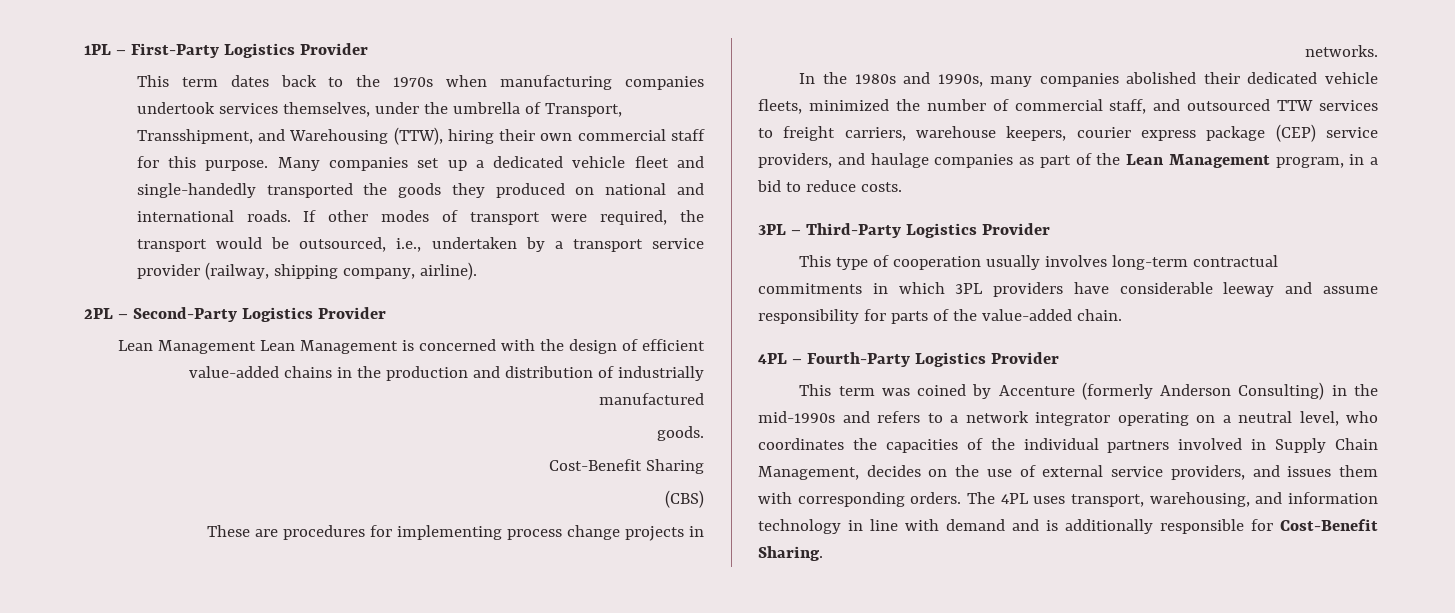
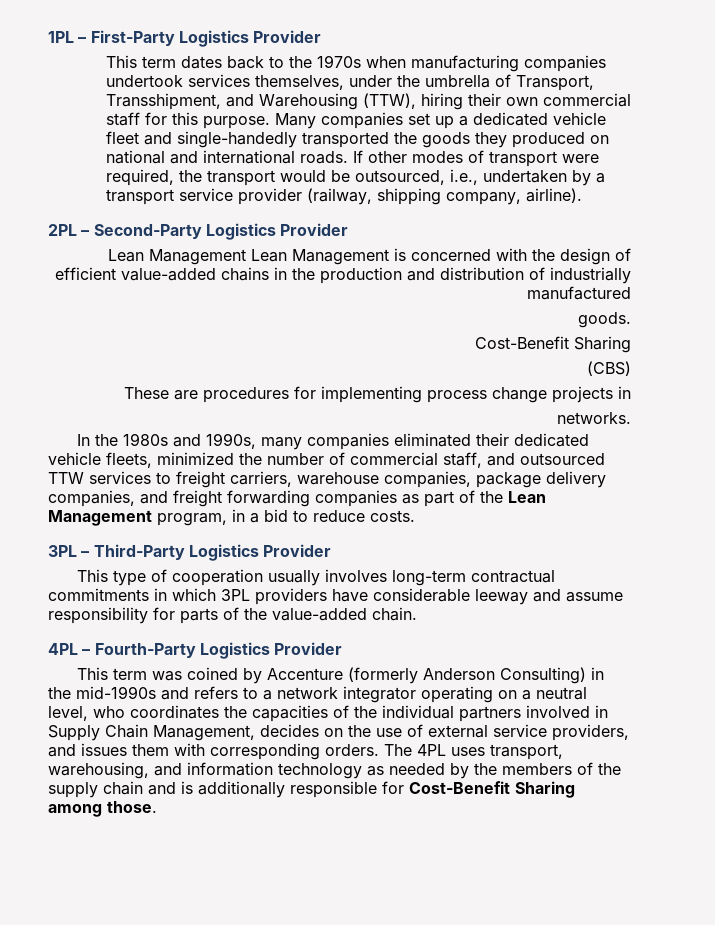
[1126,72,1197,84] abolished -> [393,433,471,447] eliminated
[1006,124,1378,142] [758,153,929,168] keepers, courier express package (CEP) service providers, and haulage -> [384,471,606,488] [48,490,310,507] companies, package delivery companies, and freight forwarding
[848,519,1005,531] in line with demand -> [367,762,621,779] [48,781,143,798] as needed by the members of the supply chain
[758,546,823,561] Sharing. -> [515,781,575,798] [48,801,157,817] Sharing among those.

